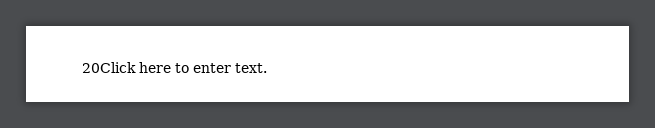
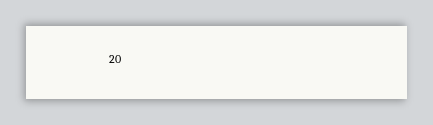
[82,62,268,73] 20Click here to enter text. -> [108,55,121,63] 20

